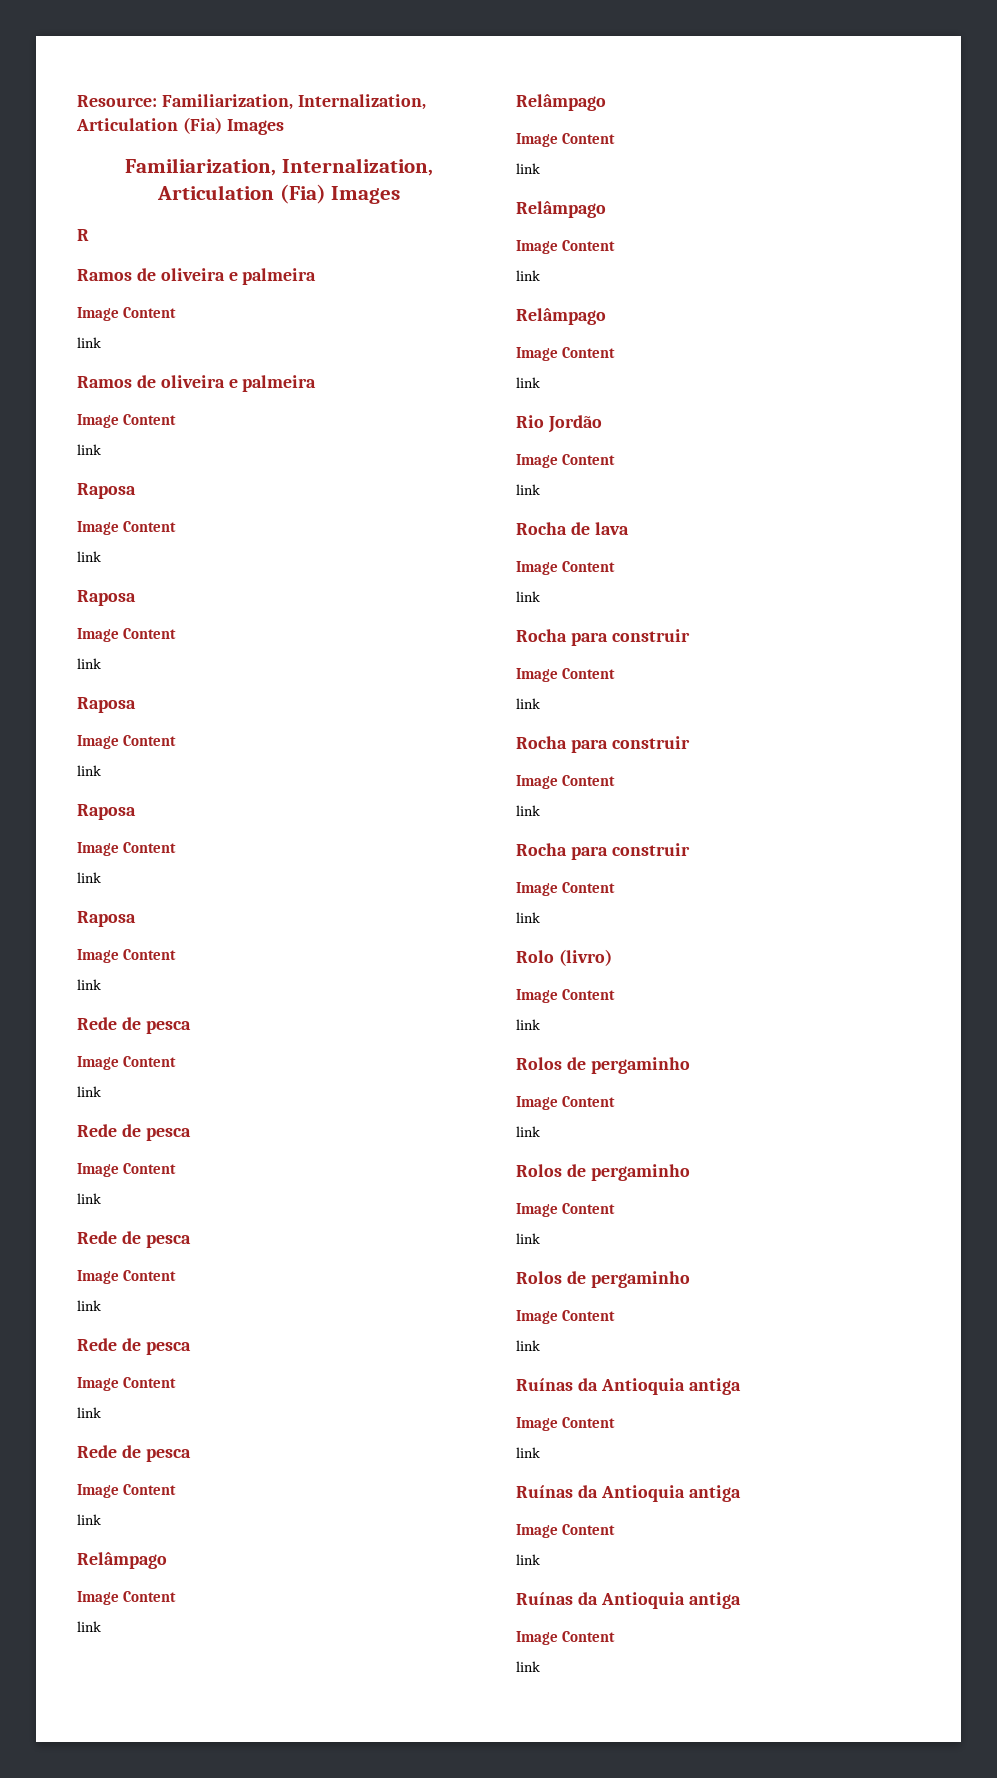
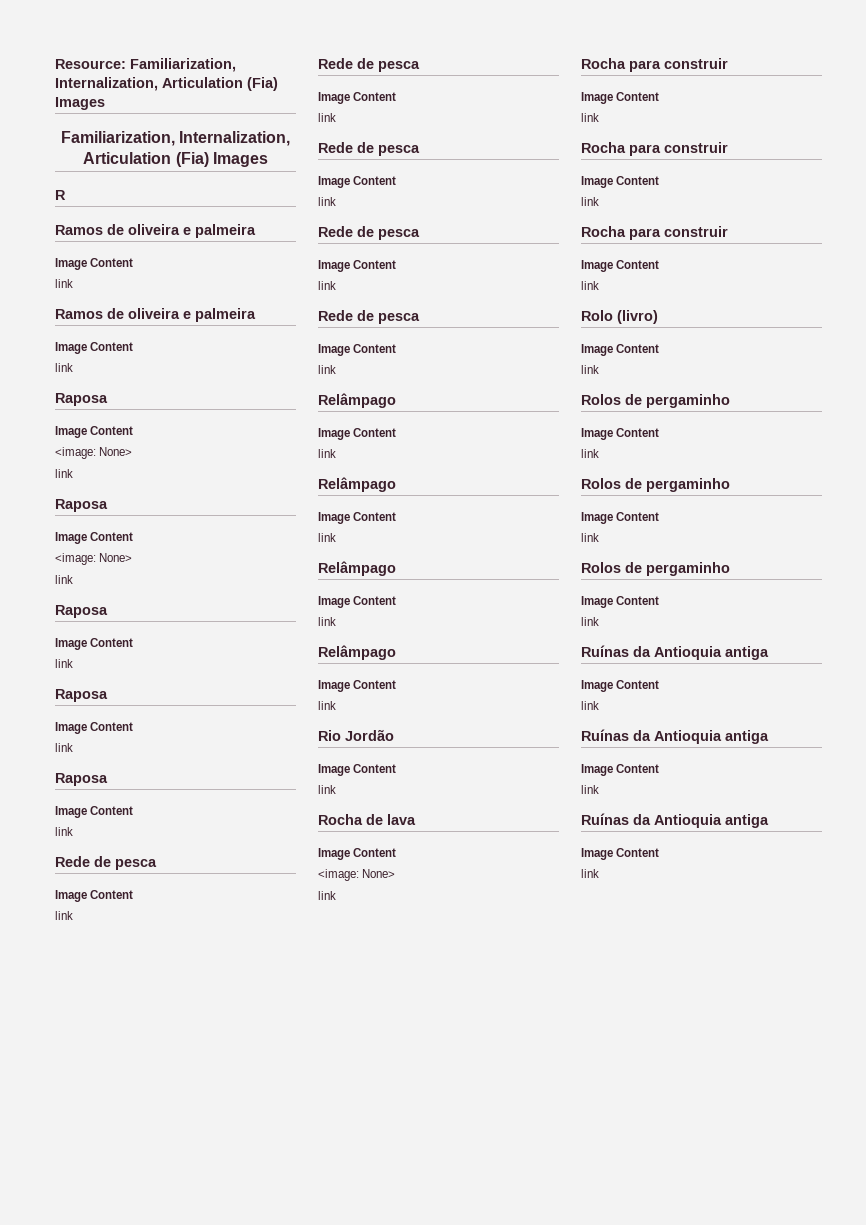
[77,551,101,562] [77,590,136,606] [77,628,176,642] // link // Raposa // Image Content -> [55,447,133,459] [55,469,73,478] [55,499,108,512] [55,532,134,544] [55,553,133,565] // <image: None> // link // Raposa // Image Content // <image: None>
(615, 566) none -> [318,869,396,881] // <image: None>

